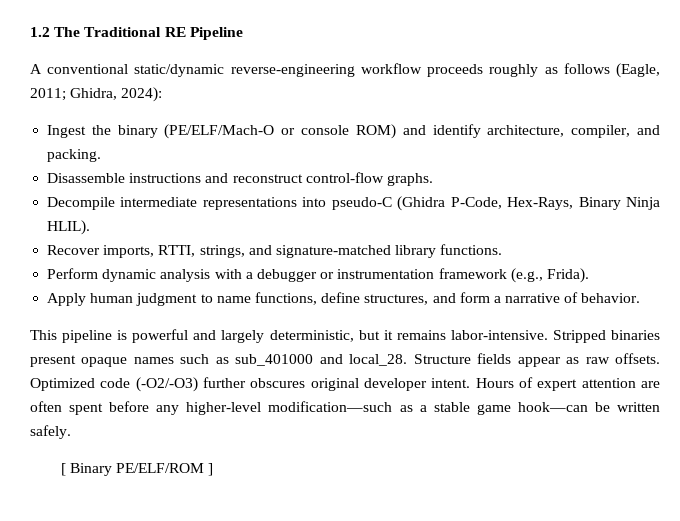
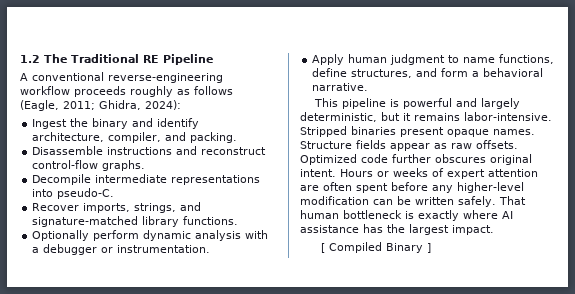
[134,64,225,77] static/dynamic -> (104, 76) none
[164,124,396,139] (PE/ELF/Mach-O or console ROM) -> (129, 123) none
[331,196,661,211] [47,220,91,235] pseudo-C (Ghidra P-Code, Hex-Rays, Binary Ninja HLIL). -> [57,188,115,199] pseudo-C.
[158,245,196,257] RTTI, -> (131, 208) none
[47,268,99,279] Perform -> [32,230,140,241] Optionally perform
[337,268,589,283] instrumentation framework (e.g., Frida). -> [117,245,211,253] instrumentation.
[505,292,641,303] narrative of behavior. -> [483,68,544,77] [312,83,369,91] behavioral narrative.
[133,354,408,366] names such as sub_401000 and local_28. -> [493,129,535,135] names.
[135,377,198,392] (-O2/-O3) -> (388, 158) none
[364,378,427,391] developer -> (532, 159) none
(514, 383) none -> [377,168,428,177] or weeks
[268,401,660,415] [30,425,71,439] modification—such as a stable game hook—can be written safely. -> [300,196,526,207] [300,210,513,221] [300,224,494,235] modification can be written safely. That human bottleneck is exactly where AI assistance has the largest impact.
[69,463,205,476] Binary PE/ELF/ROM -> [328,242,423,253] Compiled Binary

